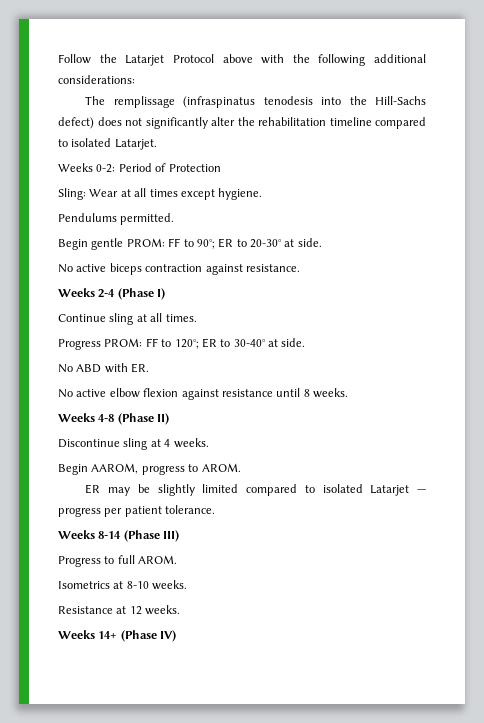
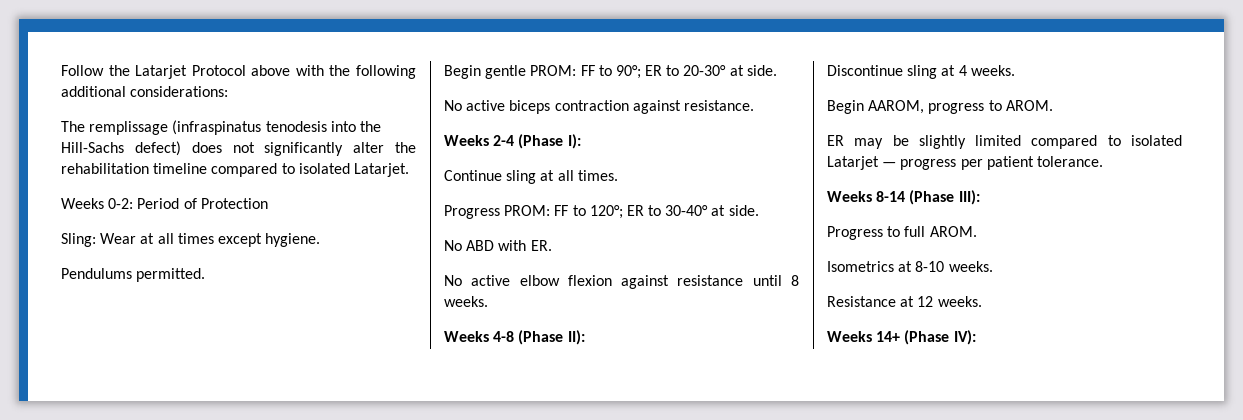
[157,288,166,300] I) -> [567,134,581,149] I):
[157,413,170,425] II) -> [567,330,585,345] II):
[163,530,180,542] III) -> [958,190,980,205] III):
[160,630,177,642] IV) -> [953,330,976,345] IV):

